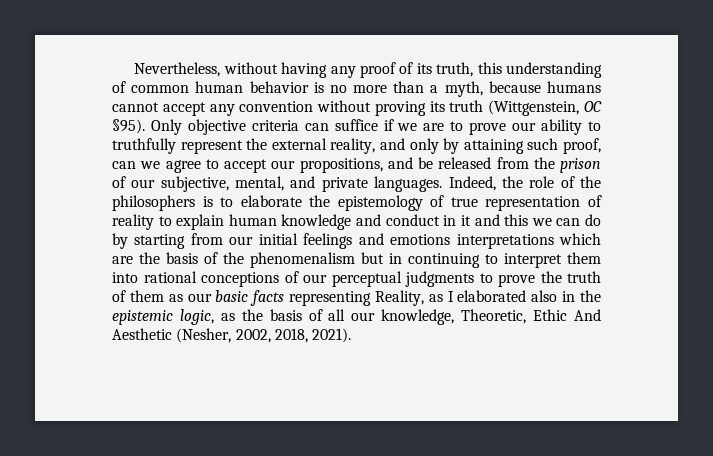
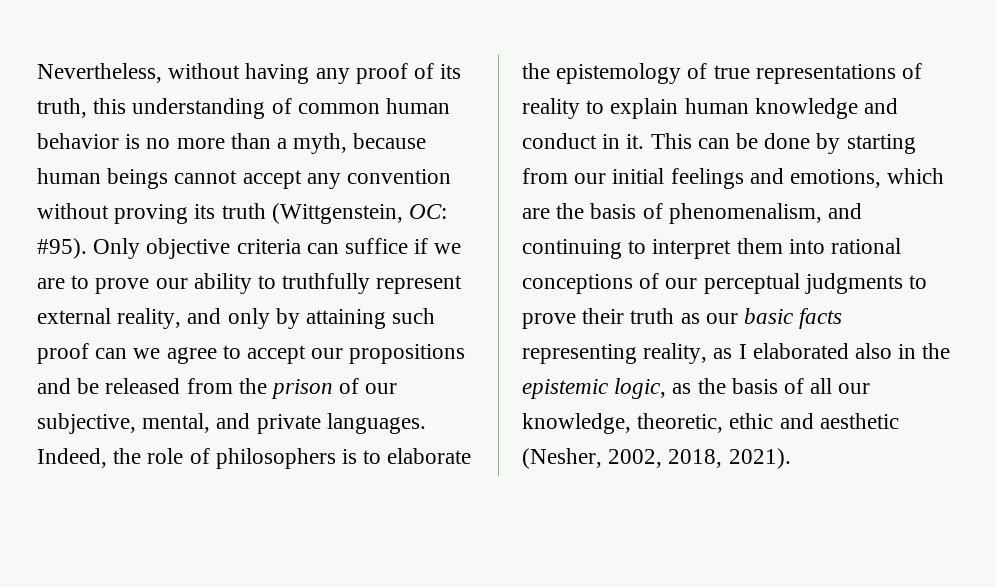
[547,81,601,93] humans -> [37,168,169,189] human beings
[584,101,602,112] [112,119,145,134] OC §95). -> [409,204,448,219] [37,238,87,259] OC: #95).
[246,138,268,150] the -> (463, 284) none
[563,138,602,154] proof, -> [37,343,89,364] proof
[299,158,383,173] propositions, -> [349,344,466,364] propositions
[580,176,601,188] the -> (210, 456) none
[485,196,581,211] representation -> [755,64,896,84] representations
[460,214,602,226] it and this we can do -> [626,133,811,149] it. This can be done
[390,234,554,249] emotions interpretations -> [790,169,882,188] emotions,
[223,252,402,268] the phenomenalism but in -> [668,203,863,224] phenomenalism, and
[540,271,601,283] [112,290,164,302] the truth of them -> [582,308,675,324] their truth
[374,290,424,306] Reality, -> [643,343,708,364] reality,
[461,309,602,324] [112,328,172,340] Theoretic, Ethic And Aesthetic -> [637,413,899,433] theoretic, ethic and aesthetic

